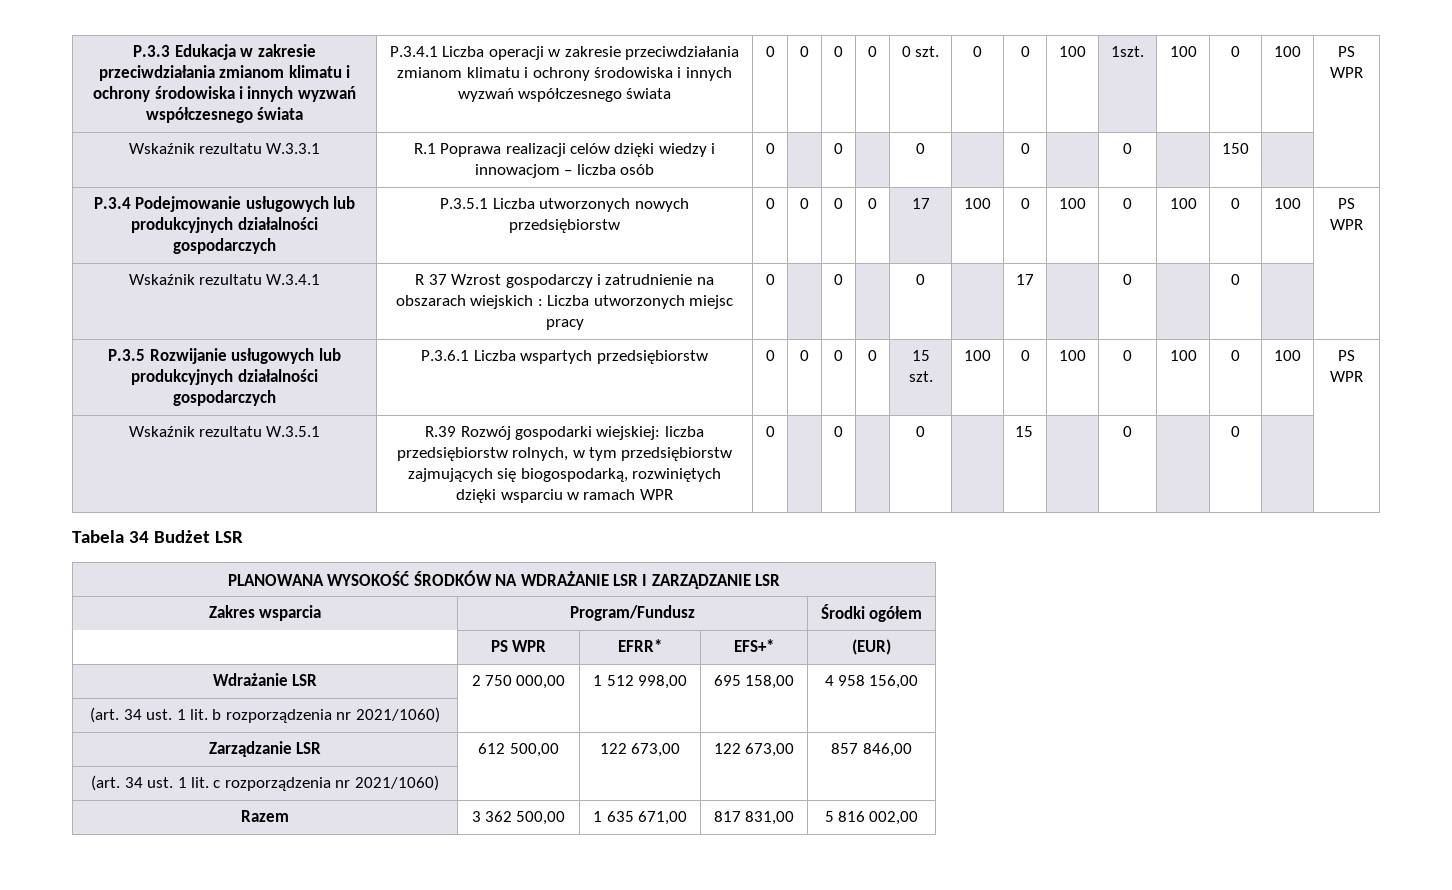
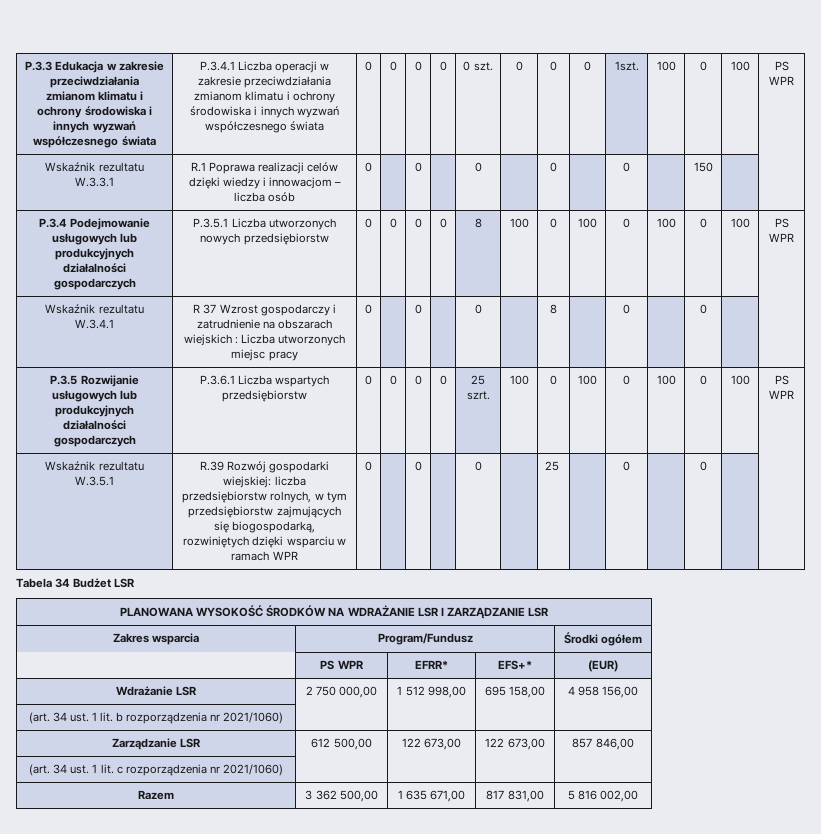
[1059,46,1086,57] 100 -> [584,61,591,71] 0
[911,198,930,209] 17 -> [474,218,482,228] 8
[1016,274,1034,285] 17 -> [550,304,557,314] 8
[911,350,930,361] [908,371,933,382] 15 szt. -> [471,375,485,385] [466,391,490,400] 25 szrt.
[1015,426,1034,437] 15 -> [545,461,560,471] 25

